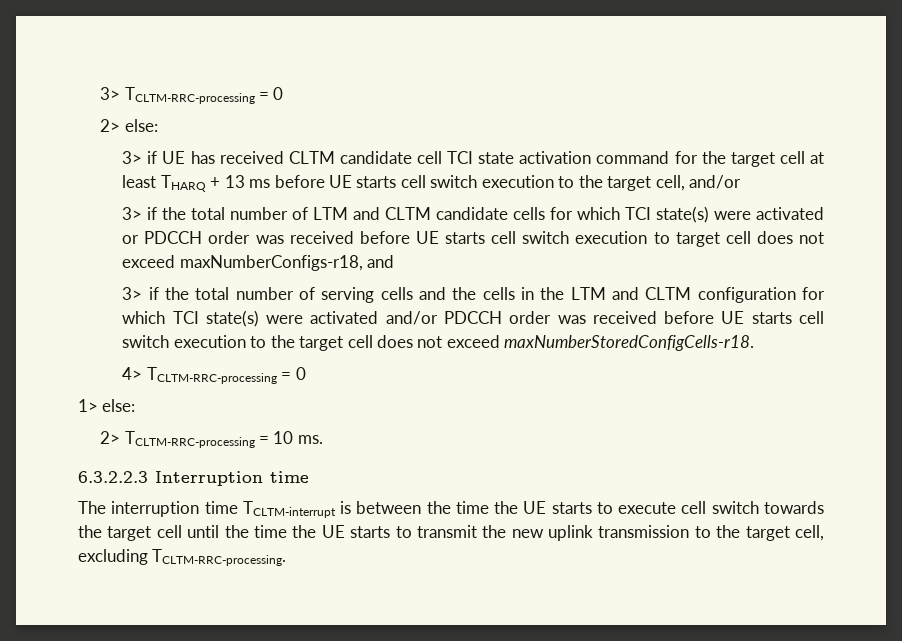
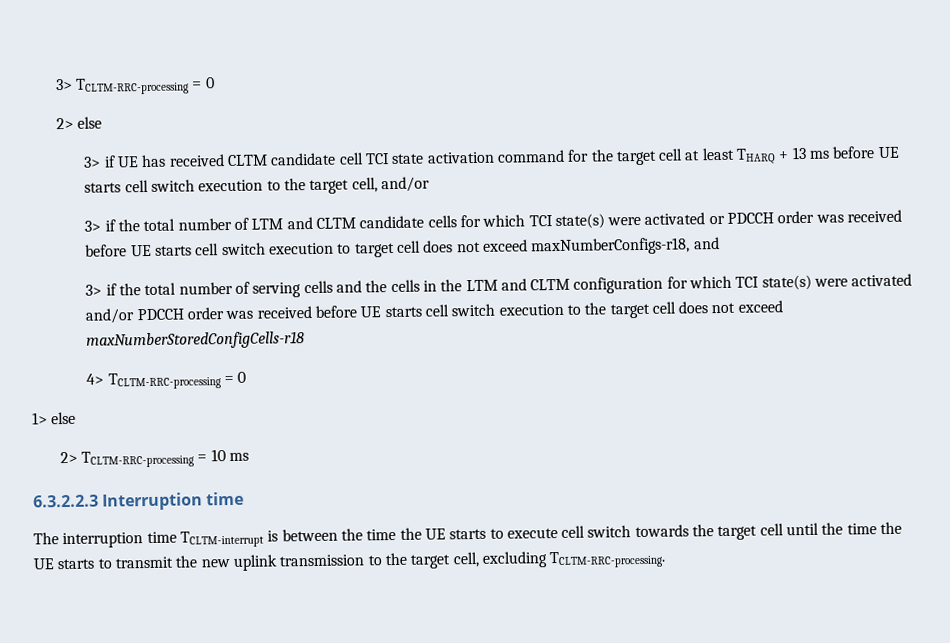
[124,119,158,132] else: -> [76,116,102,129] else
[504,335,755,351] maxNumberStoredConfigCells-r18. -> [86,331,306,350] maxNumberStoredConfigCells-r18
[102,399,136,412] else: -> [51,411,77,425] else
[297,435,323,444] ms. -> [228,452,249,462] ms

